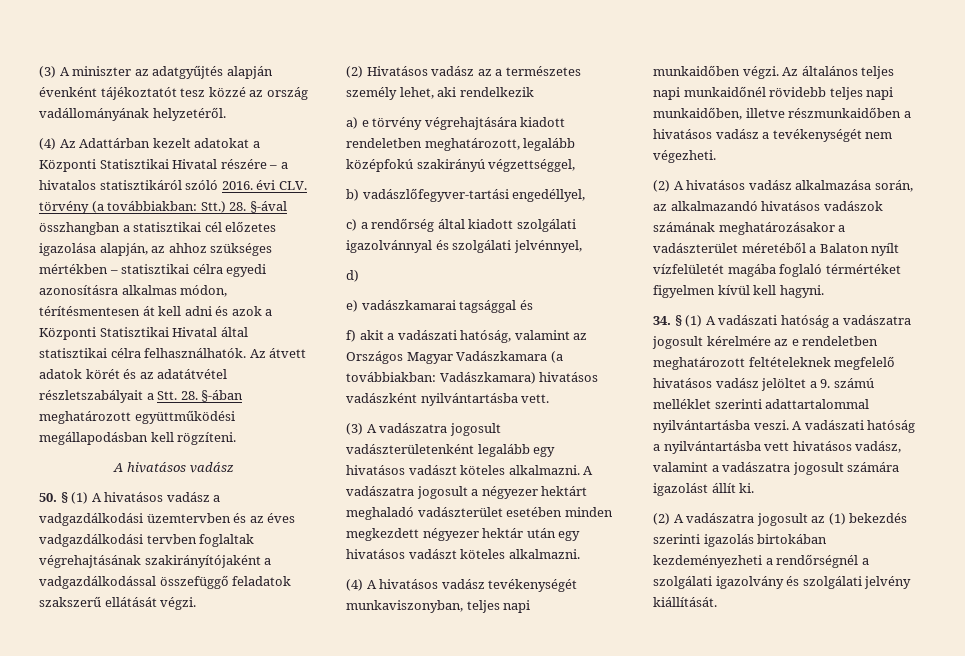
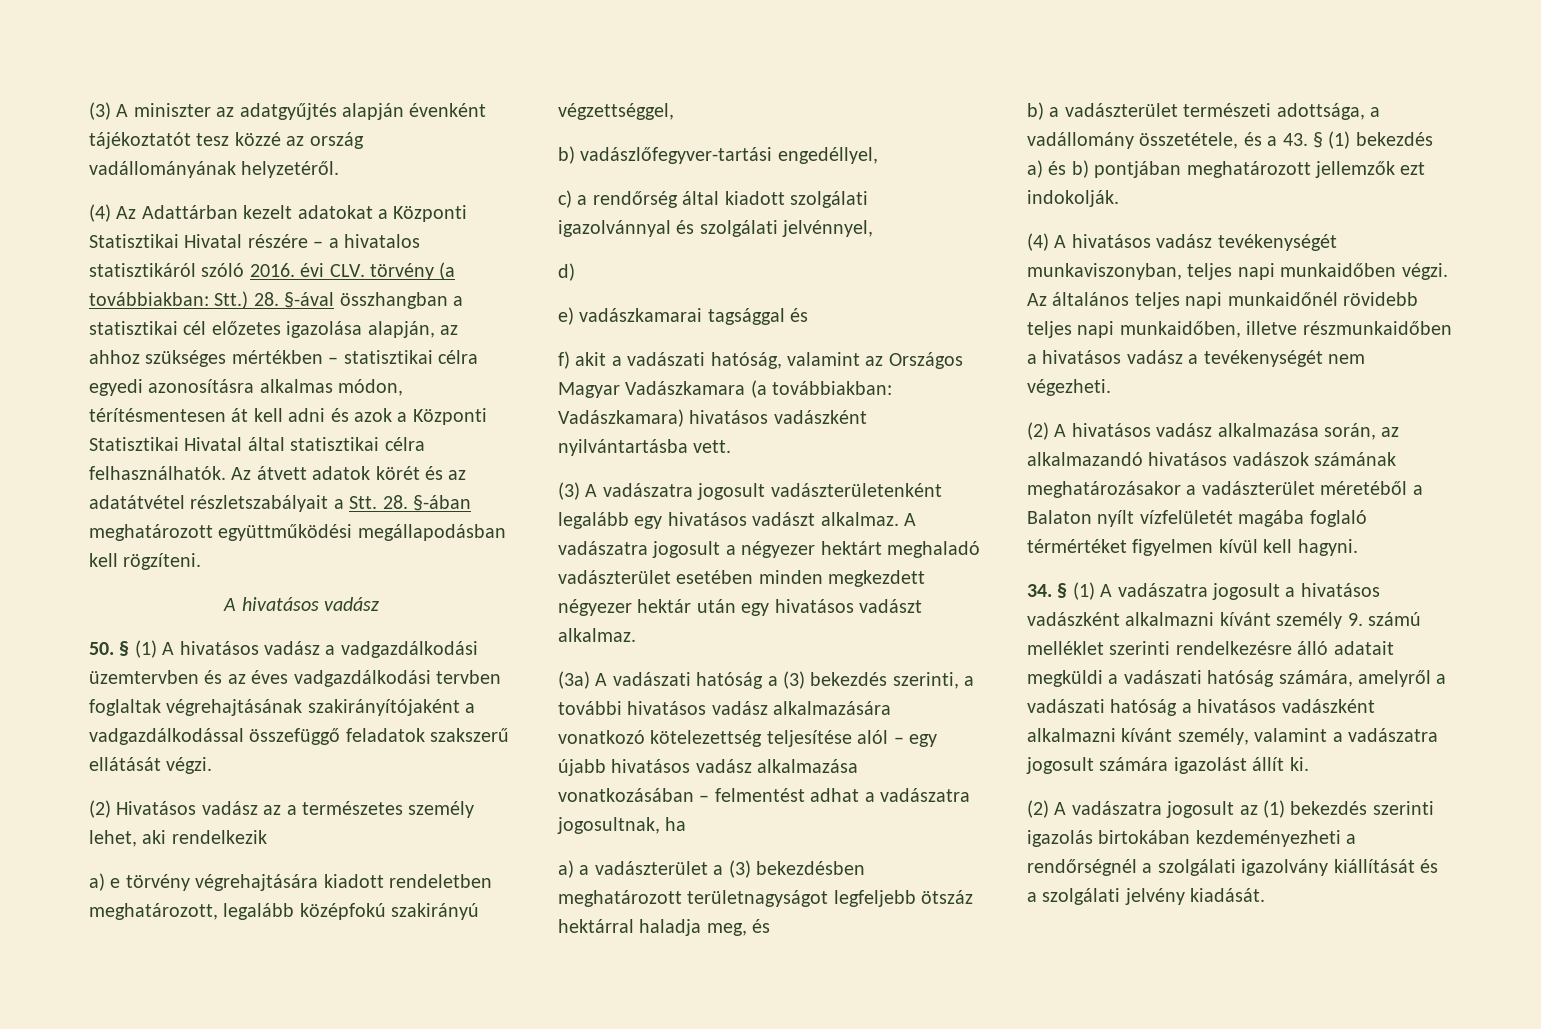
[460,465,580,475] köteles alkalmazni. -> [820,512,899,526] alkalmaz.
[460,549,580,559] köteles alkalmazni. -> [558,628,636,642] [558,671,975,689] [558,701,892,715] [558,730,937,747] [558,759,859,776] [558,788,970,802] [557,817,687,834] [558,860,865,878] [558,890,974,907] [558,919,771,936] [1027,102,1380,120] [1027,131,1433,149] [1027,160,1426,178] [1027,190,1119,207] alkalmaz. // (3a) A vadászati hatóság a (3) bekezdés szerinti, a további hivatásos vadász alkalmazására vonatkozó kötelezettség teljesítése alól – egy újabb hivatásos vadász alkalmazása vonatkozásában – felmentést adhat a vadászatra jogosultnak, ha // a) a vadászterület a (3) bekezdésben meghatározott területnagyságot legfeljebb ötszáz hektárral haladja meg, és // b) a vadászterület természeti adottsága, a vadállomány összetétele, és a 43. § (1) bekezdés a) és b) pontjában meghatározott jellemzők ezt indokolják.
[718,315,911,328] [652,336,879,349] [653,356,896,370] [653,378,874,391] [653,399,870,409] [653,420,916,433] [653,441,902,454] vadászati hatóság a vadászatra jogosult kérelmére az e rendeletben meghatározott feltételeknek megfelelő hivatásos vadász jelöltet a 9. számú melléklet szerinti adattartalommal nyilvántartásba veszi. A vadászati hatóság a nyilvántartásba vett hivatásos vadász, -> [1117,583,1380,600] [1027,612,1421,629] [1027,641,1394,655] [1027,670,1447,687] [1027,699,1375,716] [1027,728,1249,745] vadászatra jogosult a hivatásos vadászként alkalmazni kívánt személy 9. számú melléklet szerinti rendelkezésre álló adatait megküldi a vadászati hatóság számára, amelyről a vadászati hatóság a hivatásos vadászként alkalmazni kívánt személy,
[786,576,800,586] és -> [1333,859,1438,873] [1027,892,1037,902] kiállítását és a
[653,597,717,607] kiállítását. -> [1190,888,1266,902] kiadását.

